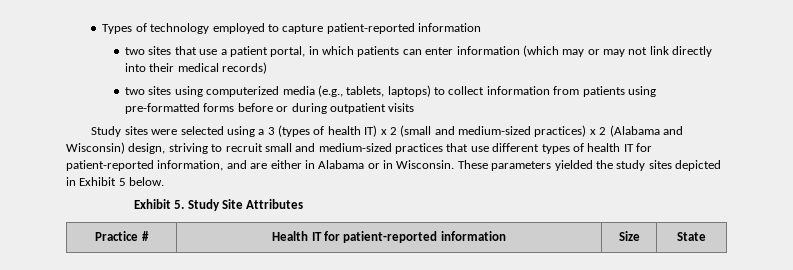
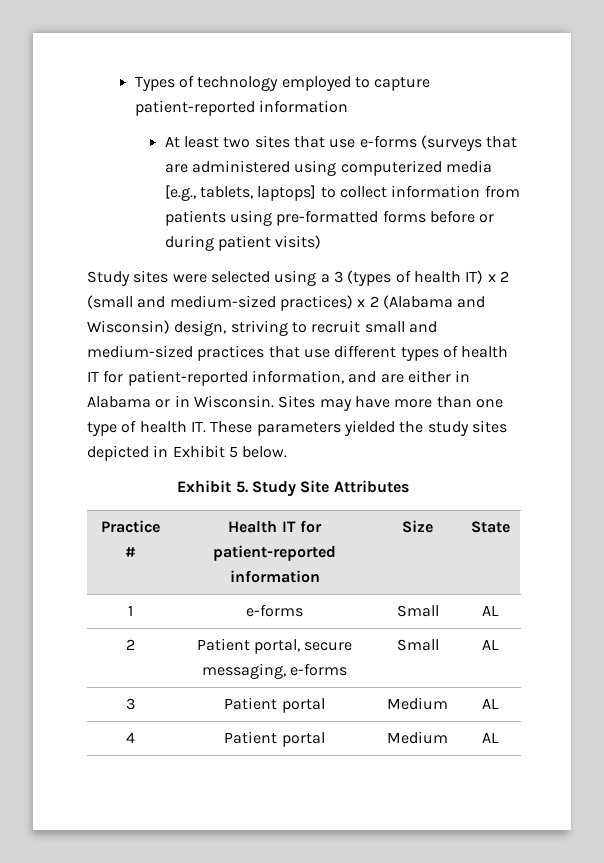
(482, 27) none -> [164,136,220,148] At least
[220,45,713,57] [125,62,268,74] [125,85,431,97] a patient portal, in which patients can enter information (which may or may not link directly into their medical records) // two sites using computerized media (e.g., tablets, laptops) -> [359,135,518,151] [164,160,493,176] [164,185,317,201] e-forms (surveys that are administered using computerized media [e.g., tablets, laptops]
[329,103,415,114] outpatient visits -> [218,235,322,251] patient visits)
(455, 164) none -> [278,395,503,411] [87,420,206,436] Sites may have more than one type of health IT.
(706, 236) none -> [128,605,133,616] [246,604,303,617] [396,605,439,617] [482,605,499,616] [126,639,135,650] [196,638,353,654] [201,663,348,679] [396,639,439,651] [482,639,499,650] [126,698,135,710] [224,697,325,713] [387,697,448,710] [482,698,499,709] [126,732,135,743] [224,731,325,747] [387,731,448,744] [482,732,499,743] // 1 | e-forms | Small | AL // 2 | Patient portal, secure messaging, e-forms | Small | AL // 3 | Patient portal | Medium | AL // 4 | Patient portal | Medium | AL

